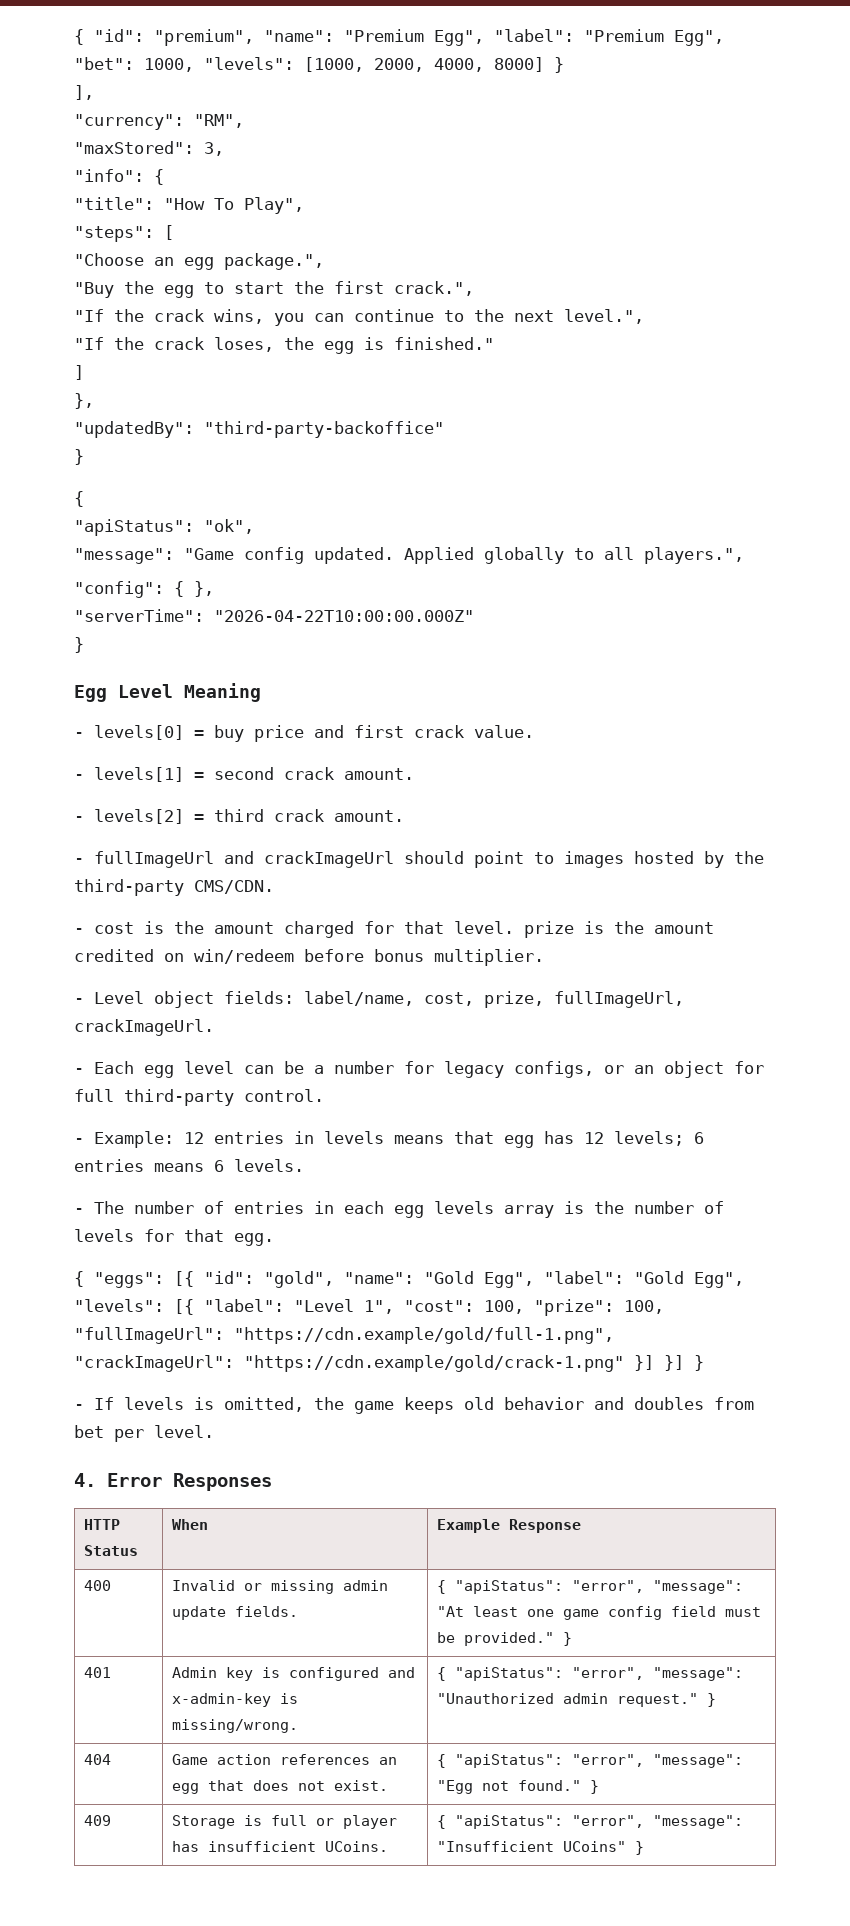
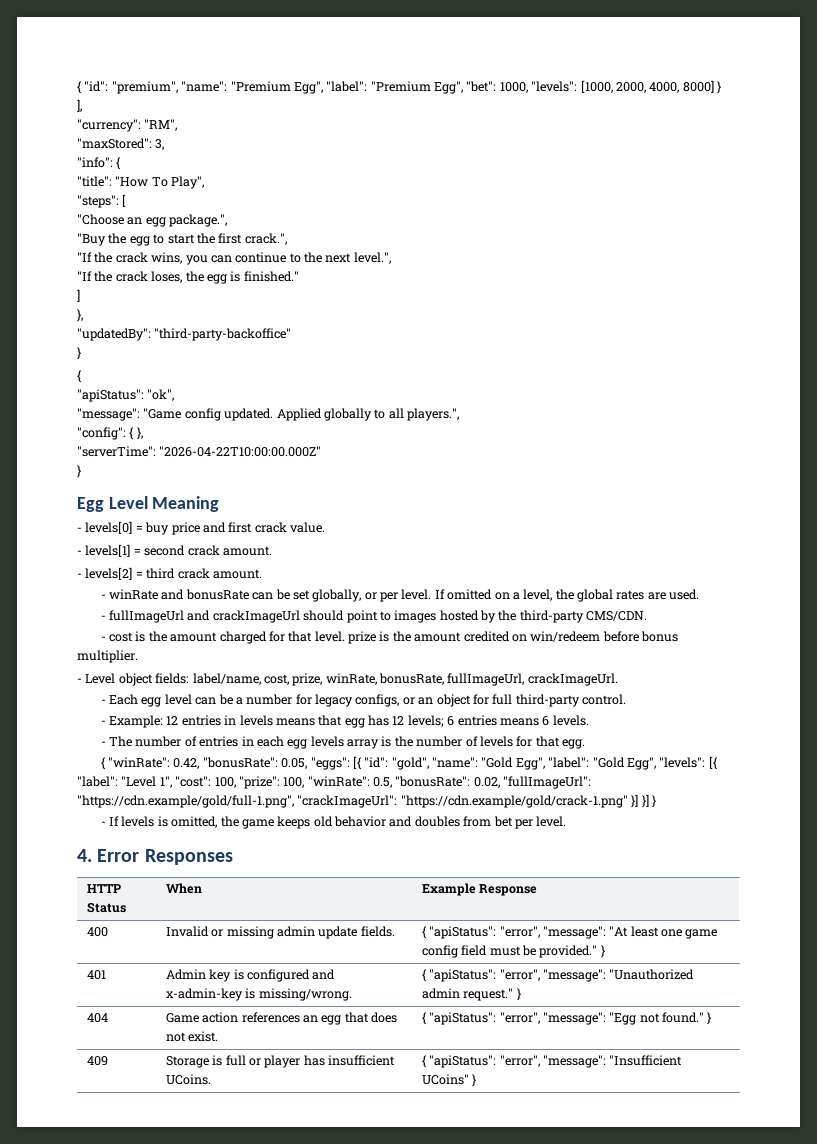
(404, 816) none -> [100,589,700,602] // - winRate and bonusRate can be set globally, or per level. If omitted on a level, the global rates are used.
(544, 999) none -> [325,673,444,685] winRate, bonusRate,
(84, 1279) none -> [108,757,308,769] "winRate": 0.42, "bonusRate": 0.05,
(664, 1307) none -> [307,776,500,788] "winRate": 0.5, "bonusRate": 0.02,

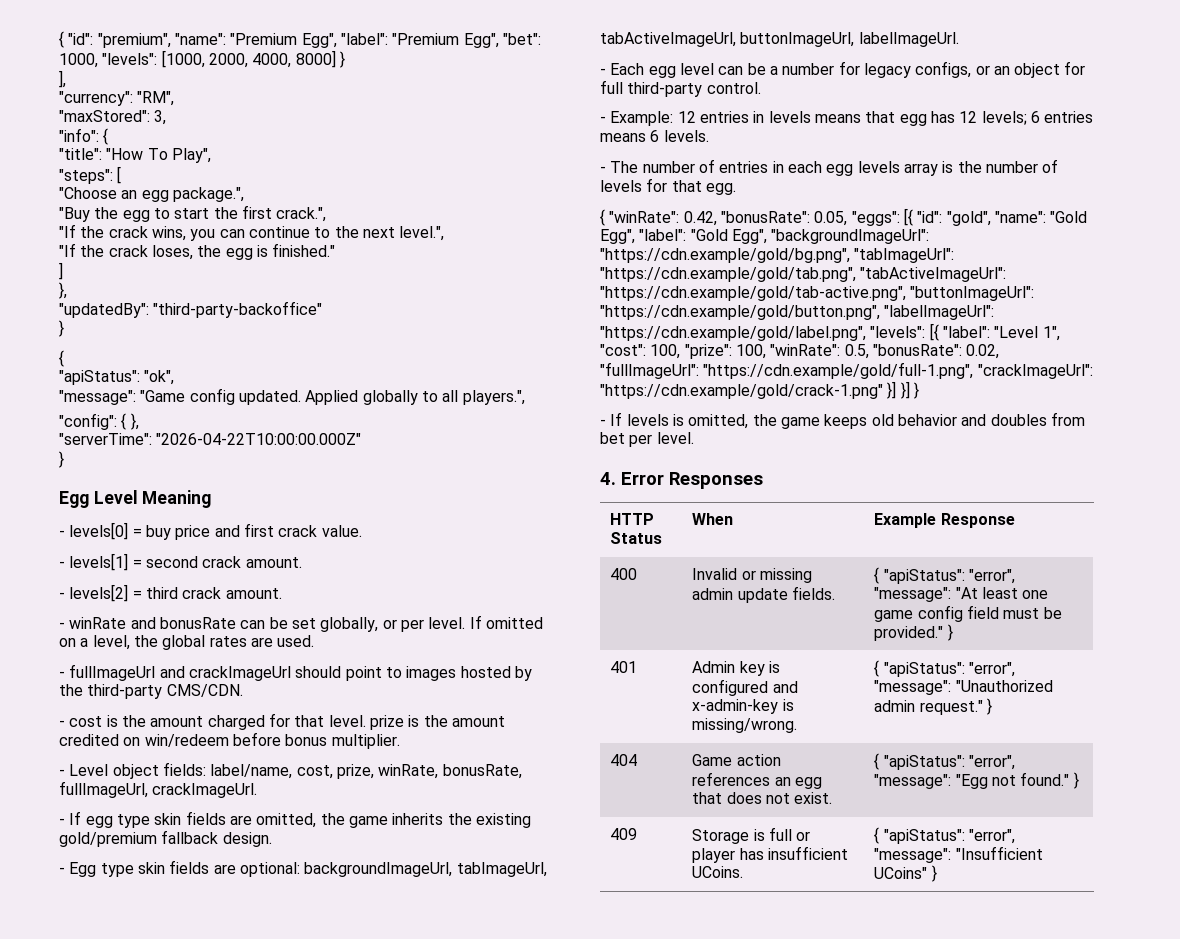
(618, 679) none -> [59,811,531,828] [59,830,272,847] [59,860,547,877] [600,32,959,47] // - If egg type skin fields are omitted, the game inherits the existing gold/premium fallback design. // - Egg type skin fields are optional: backgroundImageUrl, tabImageUrl, tabActiveImageUrl, buttonImageUrl, labelImageUrl.
(656, 763) none -> [771,229,930,244] [600,248,955,263] [600,267,1007,282] [600,286,1035,301] [600,305,995,320] [600,326,866,341] "backgroundImageUrl": "https://cdn.example/gold/bg.png", "tabImageUrl": "https://cdn.example/gold/tab.png", "tabActiveImageUrl": "https://cdn.example/gold/tab-active.png", "buttonImageUrl": "https://cdn.example/gold/button.png", "labelImageUrl": "https://cdn.example/gold/label.png",

